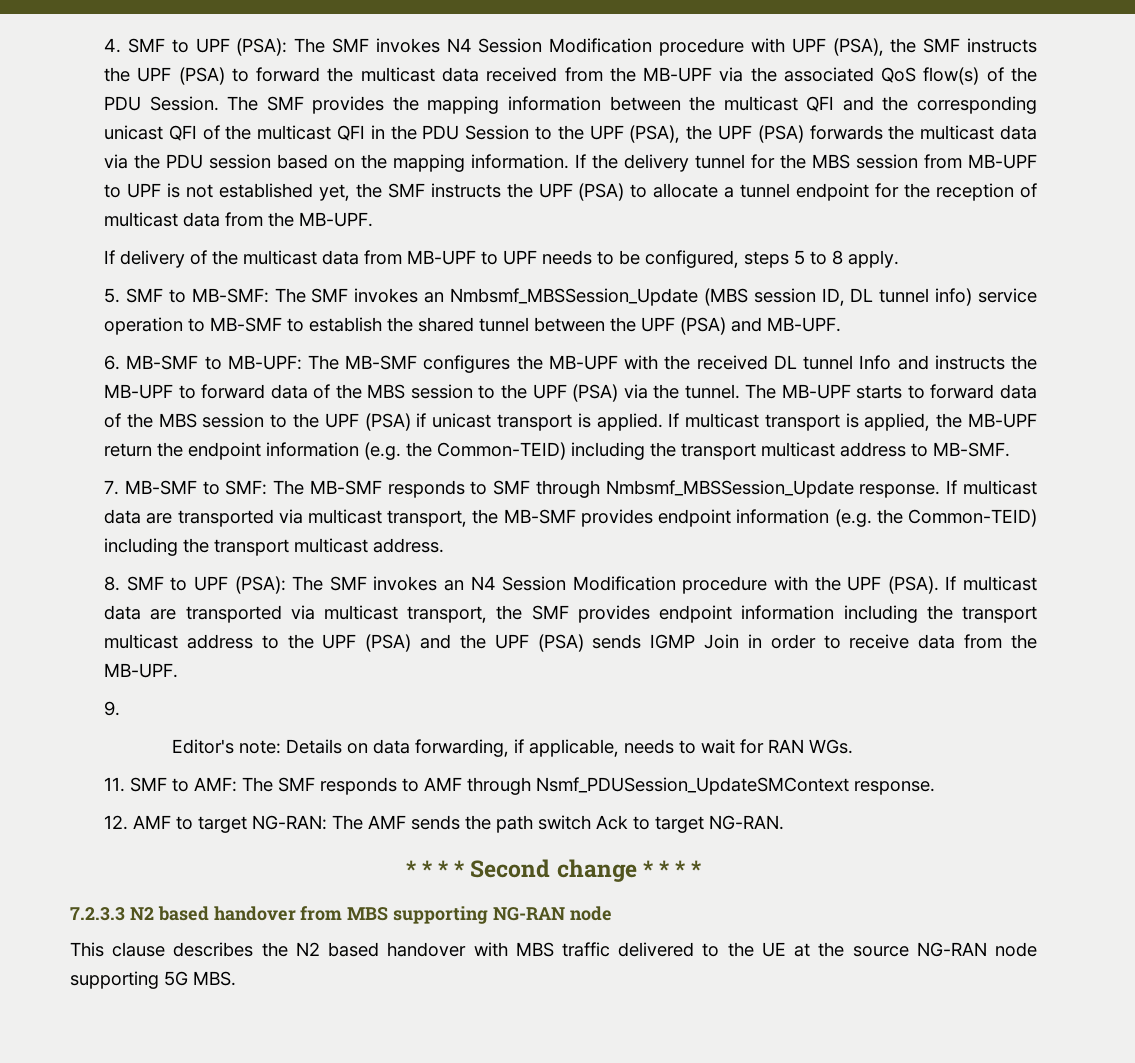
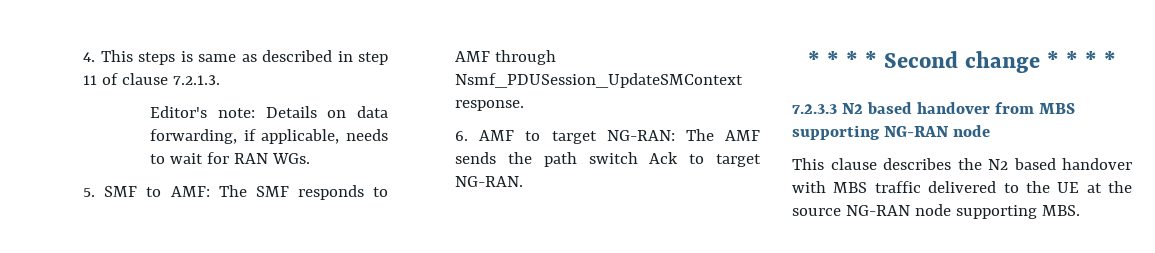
[127,38,1037,56] [104,67,1038,85] [104,96,1037,114] [104,125,1037,143] [104,154,1037,172] [104,183,1037,201] [104,212,374,227] [104,250,900,268] [104,288,1037,306] [104,317,842,335] [104,355,1037,373] [104,384,1037,402] [104,413,1038,431] [104,442,1011,460] [104,480,1037,498] [104,509,1037,527] [104,538,445,556] [104,576,1037,594] [104,605,1037,623] [104,634,1037,652] [104,663,179,678] [104,701,121,716] SMF to UPF (PSA): The SMF invokes N4 Session Modification procedure with UPF (PSA), the SMF instructs the UPF (PSA) to forward the multicast data received from the MB-UPF via the associated QoS flow(s) of the PDU Session. The SMF provides the mapping information between the multicast QFI and the corresponding unicast QFI of the multicast QFI in the PDU Session to the UPF (PSA), the UPF (PSA) forwards the multicast data via the PDU session based on the mapping information. If the delivery tunnel for the MBS session from MB-UPF to UPF is not established yet, the SMF instructs the UPF (PSA) to allocate a tunnel endpoint for the reception of multicast data from the MB-UPF. // If delivery of the multicast data from MB-UPF to UPF needs to be configured, steps 5 to 8 apply. // 5. SMF to MB-SMF: The SMF invokes an Nmbsmf_MBSSession_Update (MBS session ID, DL tunnel info) service operation to MB-SMF to establish the shared tunnel between the UPF (PSA) and MB-UPF. // 6. MB-SMF to MB-UPF: The MB-SMF configures the MB-UPF with the received DL tunnel Info and instructs the MB-UPF to forward data of the MBS session to the UPF (PSA) via the tunnel. The MB-UPF starts to forward data of the MBS session to the UPF (PSA) if unicast transport is applied. If multicast transport is applied, the MB-UPF return the endpoint information (e.g. the Common-TEID) including the transport multicast address to MB-SMF. // 7. MB-SMF to SMF: The MB-SMF responds to SMF through Nmbsmf_MBSSession_Update response. If multicast data are transported via multicast transport, the MB-SMF provides endpoint information (e.g. the Common-TEID) including the transport multicast address. // 8. SMF to UPF (PSA): The SMF invokes an N4 Session Modification procedure with the UPF (PSA). If multicast data are transported via multicast transport, the SMF provides endpoint information including the transport multicast address to the UPF (PSA) and the UPF (PSA) sends IGMP Join in order to receive data from the MB-UPF. // 9. -> [100,50,388,65] [83,73,221,85] This steps is same as described in step 11 of clause 7.2.1.3.
[104,777,126,792] 11. -> [83,188,96,197] 5.
[104,815,129,830] 12. -> [455,131,469,141] 6.
[164,971,188,986] 5G -> (1037, 212) none

